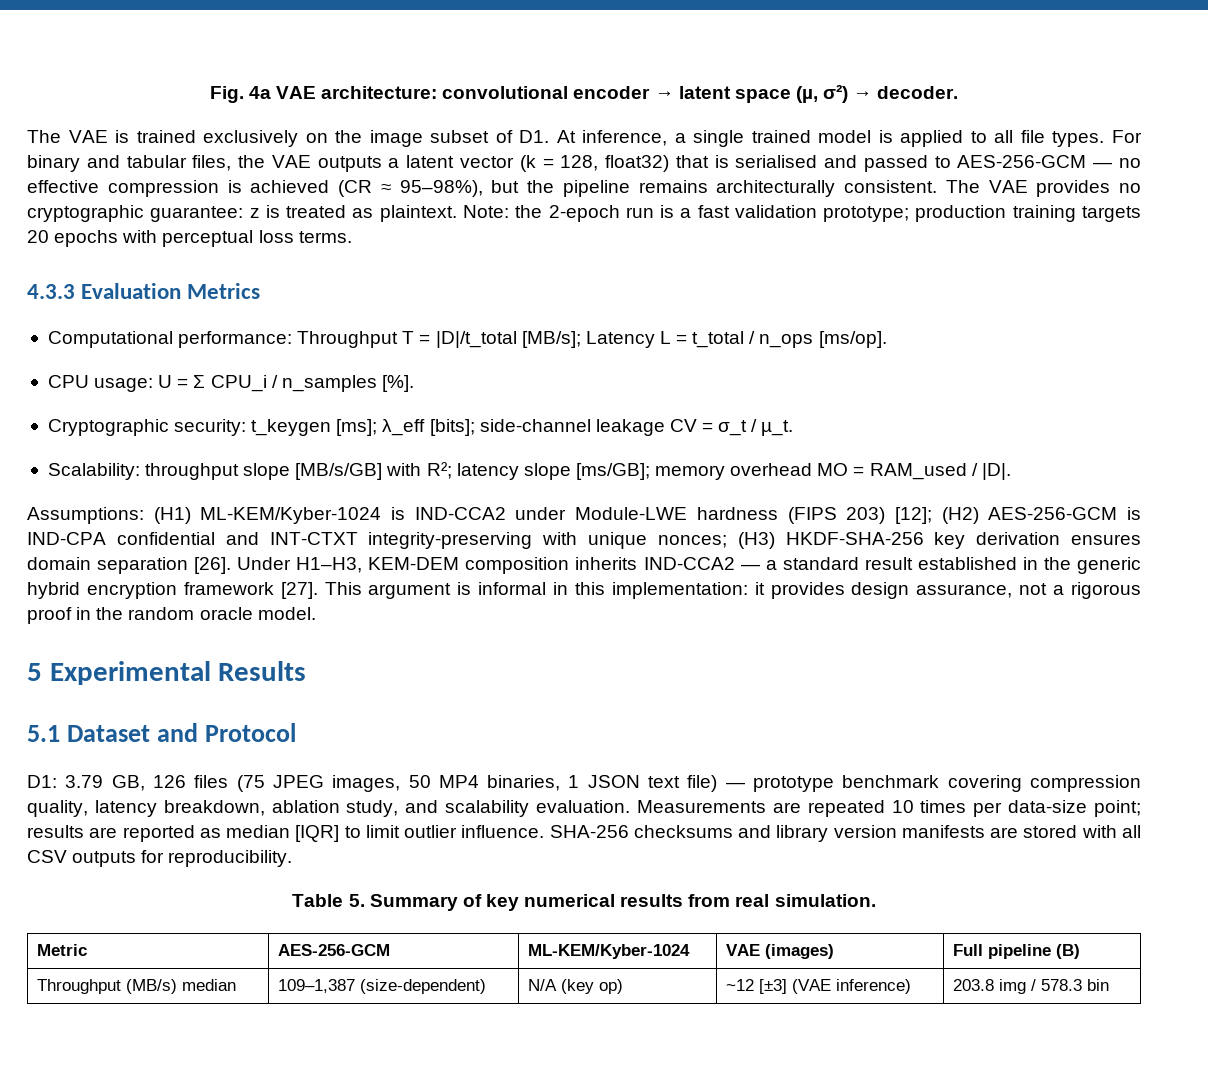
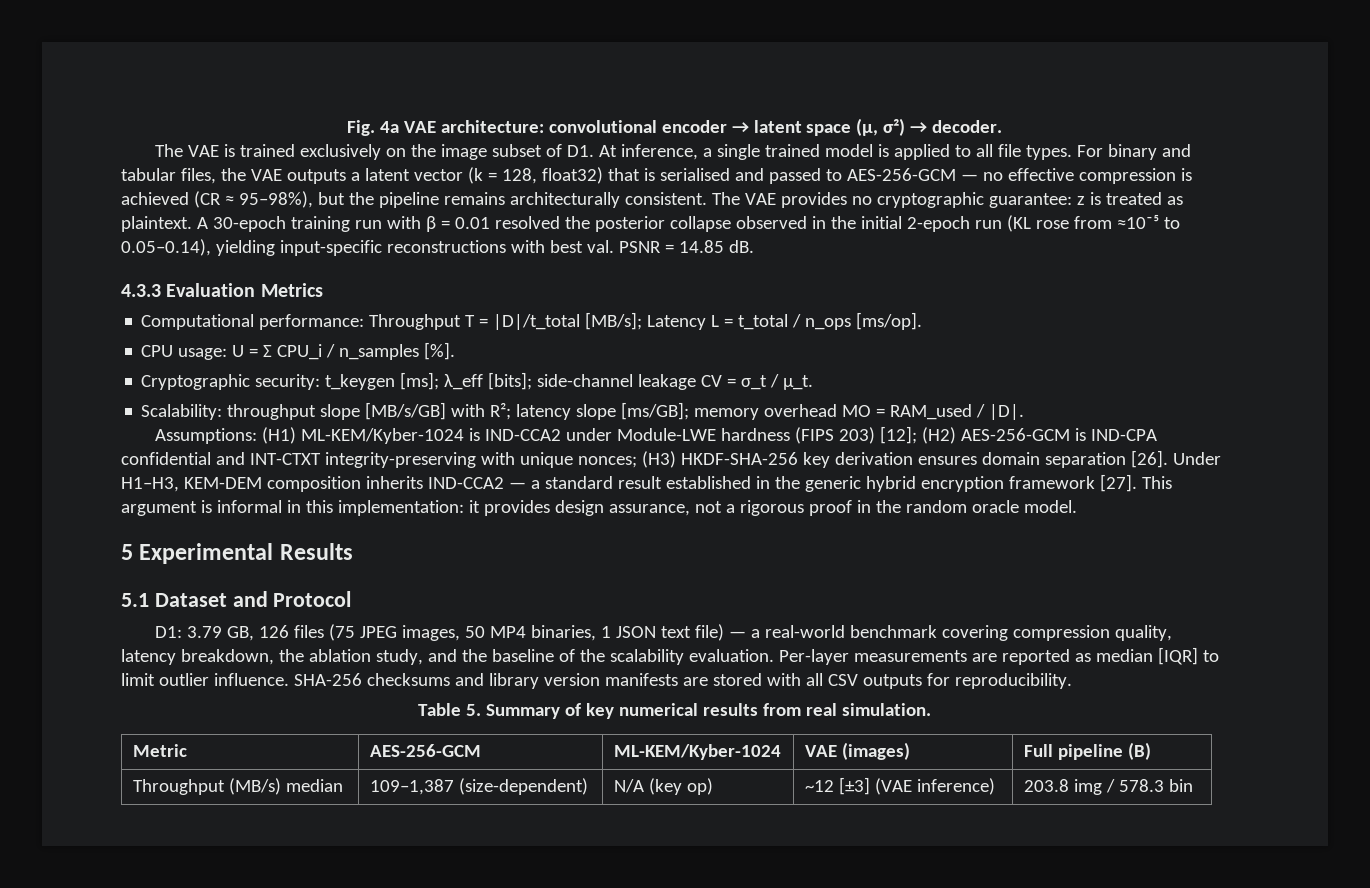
[462,205,1142,222] [27,230,352,247] Note: the 2-epoch run is a fast validation prototype; production training targets 20 epochs with perceptual loss terms. -> [196,214,1180,232] [121,239,754,256] A 30-epoch training run with β = 0.01 resolved the posterior collapse observed in the initial 2-epoch run (KL rose from ≈10⁻⁵ to 0.05–0.14), yielding input-specific reconstructions with best val. PSNR = 14.85 dB.
[753,776,835,792] prototype -> [750,625,845,638] a real-world
(265, 808) none -> [278,649,304,662] the
[445,800,1141,817] [27,825,84,838] scalability evaluation. Measurements are repeated 10 times per data-size point; results -> [461,649,967,665] the baseline of the scalability evaluation. Per-layer measurements

